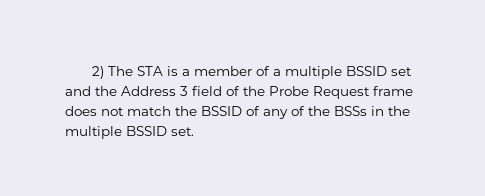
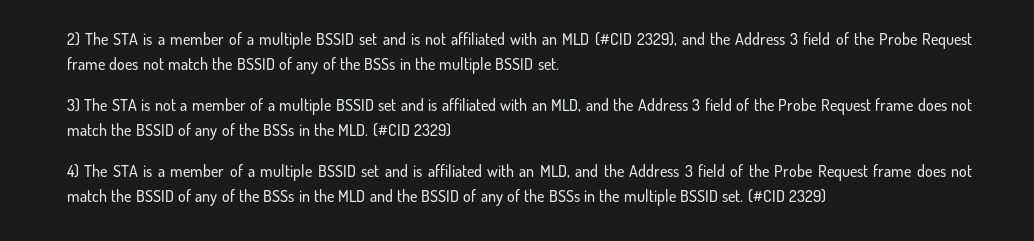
(91, 91) none -> [410,32,705,46] is not affiliated with an MLD (#CID 2329), and
(194, 131) none -> [67,98,973,115] [67,123,451,140] [67,164,972,181] [67,189,827,206] // 3) The STA is not a member of a multiple BSSID set and is affiliated with an MLD, and the Address 3 field of the Probe Request frame does not match the BSSID of any of the BSSs in the MLD. (#CID 2329) // 4) The STA is a member of a multiple BSSID set and is affiliated with an MLD, and the Address 3 field of the Probe Request frame does not match the BSSID of any of the BSSs in the MLD and the BSSID of any of the BSSs in the multiple BSSID set. (#CID 2329)

